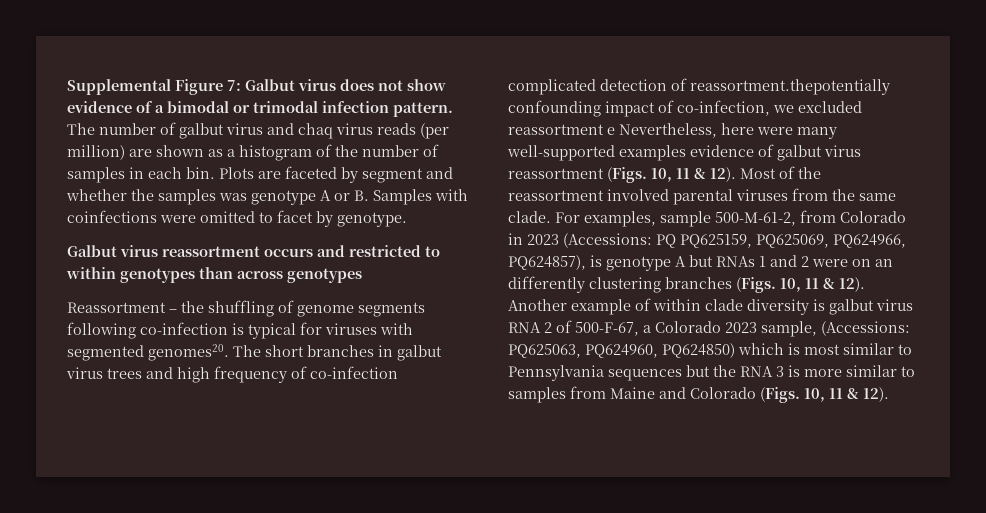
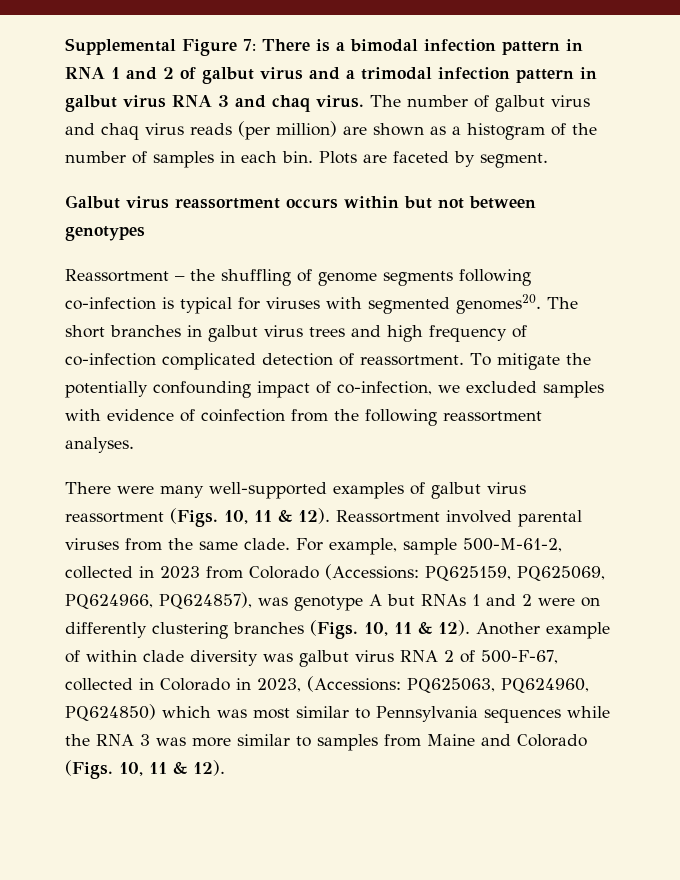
[245,79,446,91] [67,101,453,117] Galbut virus does not show evidence of a bimodal or trimodal infection pattern. -> [262,39,583,55] [65,67,597,84] [65,95,364,112] There is a bimodal infection pattern in RNA 1 and 2 of galbut virus and a trimodal infection pattern in galbut virus RNA 3 and chaq virus.
[362,167,453,183] [66,189,468,205] [67,210,407,227] [67,245,440,257] [66,267,283,283] segment and whether the samples was genotype A or B. Samples with coinfections were omitted to facet by genotype. // Galbut virus reassortment occurs and restricted to within genotypes than across -> [480,153,548,168] [65,195,536,209] segment. // Galbut virus reassortment occurs within but not between
[690,79,890,95] reassortment.thepotentially -> [360,353,591,370] [65,381,148,398] reassortment. To mitigate the potentially
[508,123,754,138] reassortment e Nevertheless, here -> [543,381,604,398] [65,409,542,426] [65,437,134,453] [65,482,111,494] samples with evidence of coinfection from the following reassortment analyses. // There
[690,145,754,157] evidence -> (404, 490) none
[740,166,821,179] [508,190,604,201] Most of the reassortment -> [336,510,440,523] Reassortment
[584,211,656,227] examples, -> [329,538,397,555] example,
[800,210,906,223] [508,233,676,248] from Colorado in 2023 (Accessions: PQ -> [65,564,419,580] collected in 2023 from Colorado (Accessions:
[590,255,602,267] is -> [258,597,288,606] was
[875,259,893,267] an -> (600, 602) none
[813,299,825,311] is -> [263,653,293,662] was
[643,321,817,337] a Colorado 2023 sample, -> [65,678,301,692] collected in Colorado in 2023,
[788,343,800,355] is -> [217,709,247,718] was
[686,365,710,377] but -> [567,706,610,718] while
[788,365,800,377] is -> [156,737,186,746] was

